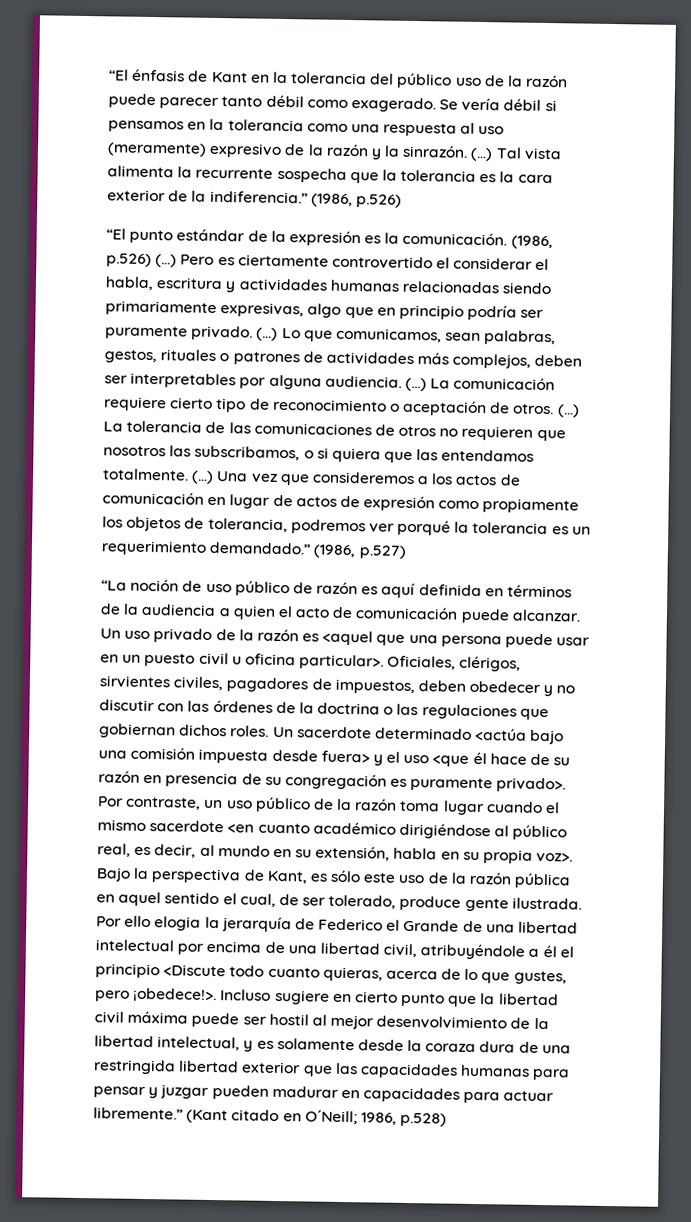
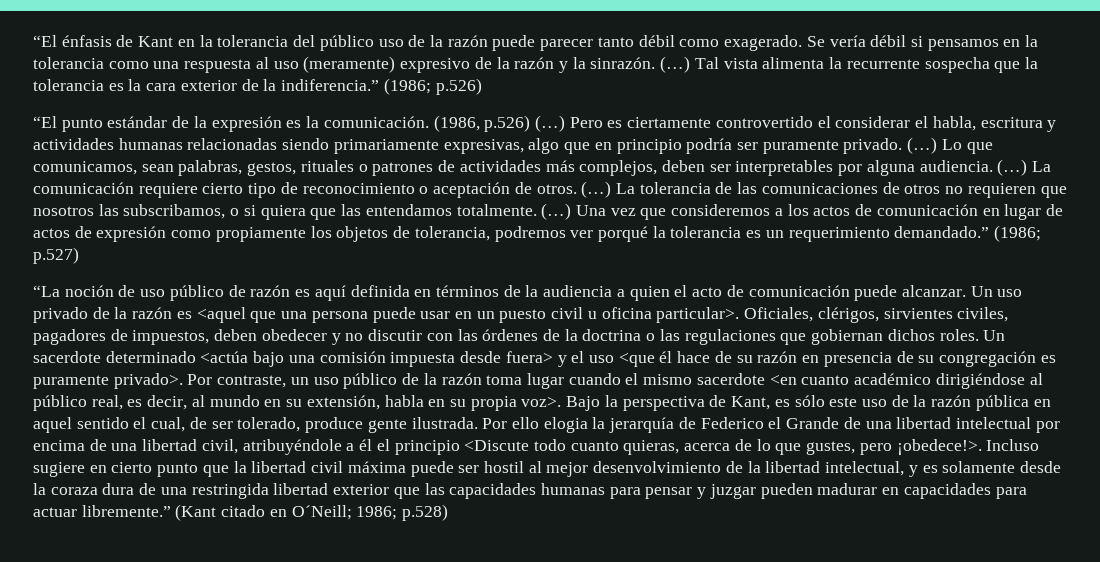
[310,193,353,208] (1986, -> [383,78,431,95] (1986;
[313,544,357,559] (1986, -> [994,225,1042,242] (1986;
[360,1112,397,1125] 1986, -> [356,506,398,520] 1986;

